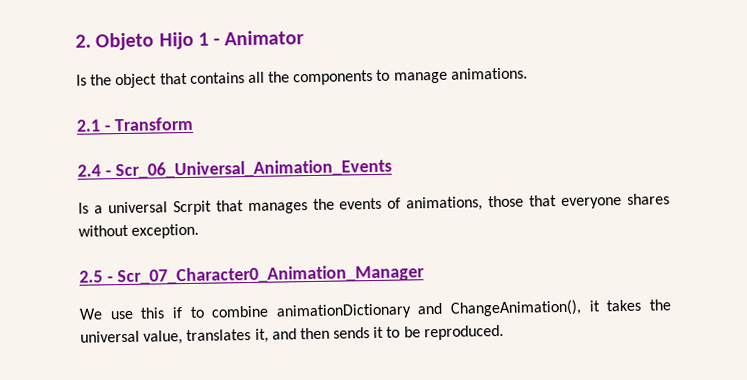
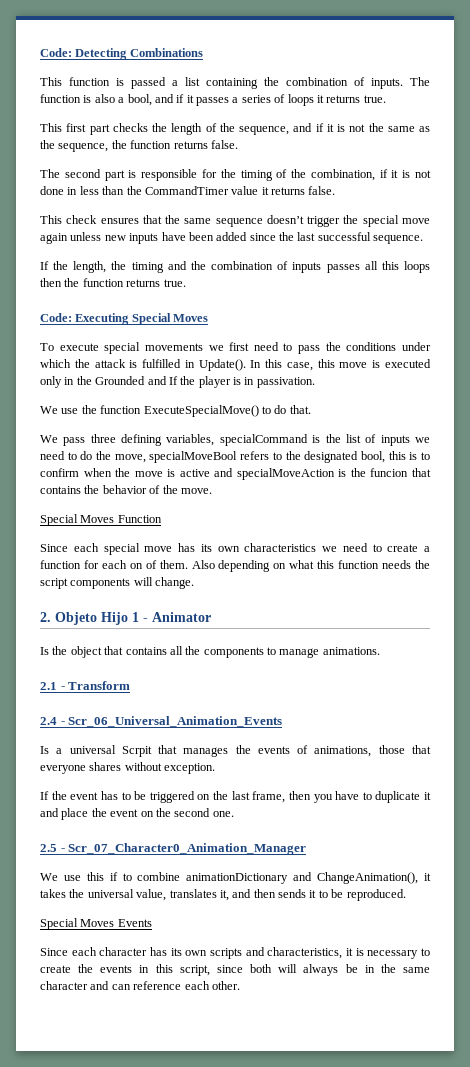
(75, 41) none -> [40,48,203,60] [40,77,430,89] [40,94,386,106] [40,123,430,135] [40,140,238,152] [40,169,431,181] [40,186,336,195] [40,215,430,227] [40,232,424,244] [40,261,430,273] [40,278,186,287] [40,313,209,325] [40,342,431,354] [40,359,432,371] [40,376,315,388] [40,405,311,417] [40,434,431,446] [40,451,430,463] [40,468,431,480] [40,485,212,494] [40,514,162,526] [40,543,430,555] [40,560,430,572] [40,577,195,589] Code: Detecting Combinations // This function is passed a list containing the combination of inputs. The function is also a bool, and if it passes a series of loops it returns true. // This first part checks the length of the sequence, and if it is not the same as the sequence, the function returns false. // The second part is responsible for the timing of the combination, if it is not done in less than the CommandTimer value it returns false. // This check ensures that the same sequence doesn’t trigger the special move again unless new inputs have been added since the last successful sequence. // If the length, the timing and the combination of inputs passes all this loops then the function returns true. // Code: Executing Special Moves // To execute special movements we first need to pass the conditions under which the attack is fulfilled in Update(). In this case, this move is executed only in the Grounded and If the player is in passivation. // We use the function ExecuteSpecialMove() to do that. // We pass three defining variables, specialCommand is the list of inputs we need to do the move, specialMoveBool refers to the designated bool, this is to confirm when the move is active and specialMoveAction is the funcion that contains the behavior of the move. // Special Moves Function // Since each special move has its own characteristics we need to create a function for each on of them. Also depending on what this function needs the script components will change. //
(200, 231) none -> [40,791,431,803] [40,808,234,820] // If the event has to be triggered on the last frame, then you have to duplicate it and place the event on the second one.
(504, 332) none -> [40,918,152,930] [40,947,431,959] [40,964,430,976] [40,981,240,990] // Special Moves Events // Since each character has its own scripts and characteristics, it is necessary to create the events in this script, since both will always be in the same character and can reference each other.

